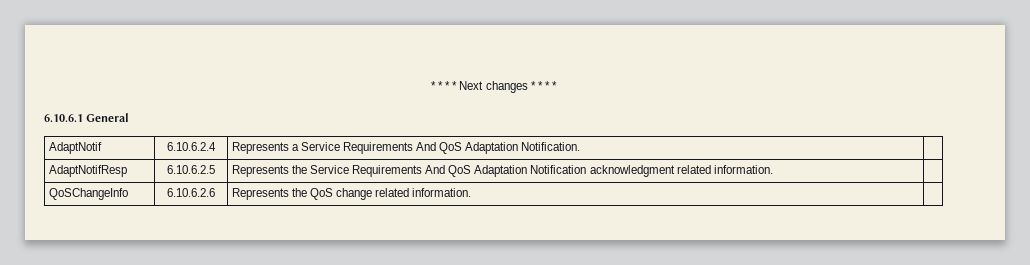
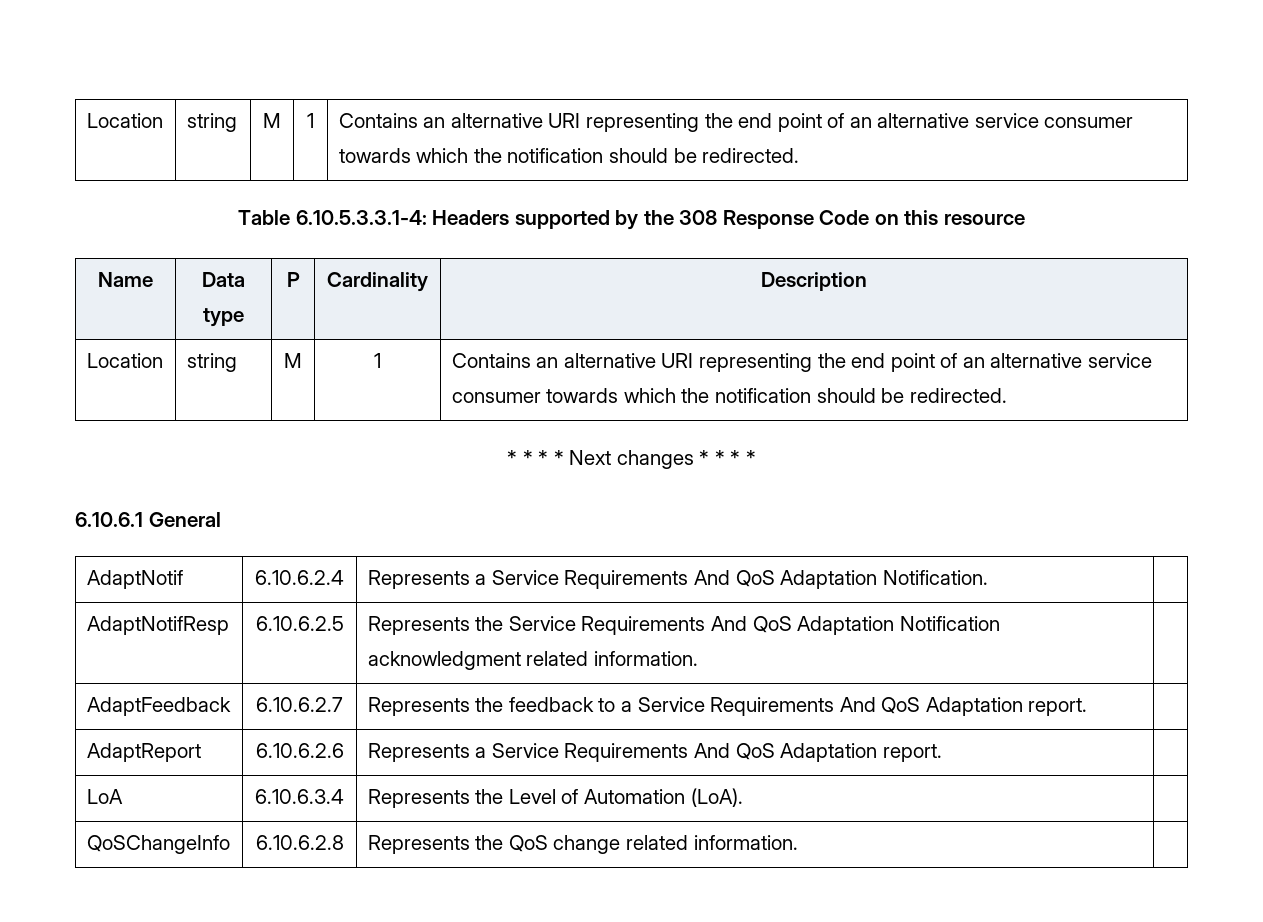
(431, 85) none -> [86,113,163,128] [186,113,237,132] [263,113,281,128] [307,113,314,128] [338,113,1134,132] [338,148,800,163] [238,210,1025,230] [98,272,153,287] [202,272,245,287] [203,308,244,327] [286,272,300,287] [327,272,428,292] [761,272,867,291] [86,353,163,368] [186,353,237,372] [284,353,302,368] [374,353,381,368] [451,353,1152,372] [451,388,1007,403] Location | string | M | 1 | Contains an alternative URI representing the end point of an alternative service consumer towards which the notification should be redirected. // Table 6.10.5.3.3.1-4: Headers supported by the 308 Response Code on this resource // Name | Data type | P | Cardinality | Description // Location | string | M | 1 | Contains an alternative URI representing the end point of an alternative service consumer towards which the notification should be redirected. //
(773, 169) none -> [86,697,231,716] [256,697,343,712] [367,697,1088,716] [86,743,201,762] [255,743,344,758] [367,743,942,762] [86,789,123,804] [255,789,344,804] [367,788,743,808] // AdaptFeedback | 6.10.6.2.7 | Represents the feedback to a Service Requirements And QoS Adaptation report. | // AdaptReport | 6.10.6.2.6 | Represents a Service Requirements And QoS Adaptation report. | // LoA | 6.10.6.3.4 | Represents the Level of Automation (LoA). |
[167,188,215,197] 6.10.6.2.6 -> [255,835,344,850] 6.10.6.2.8

